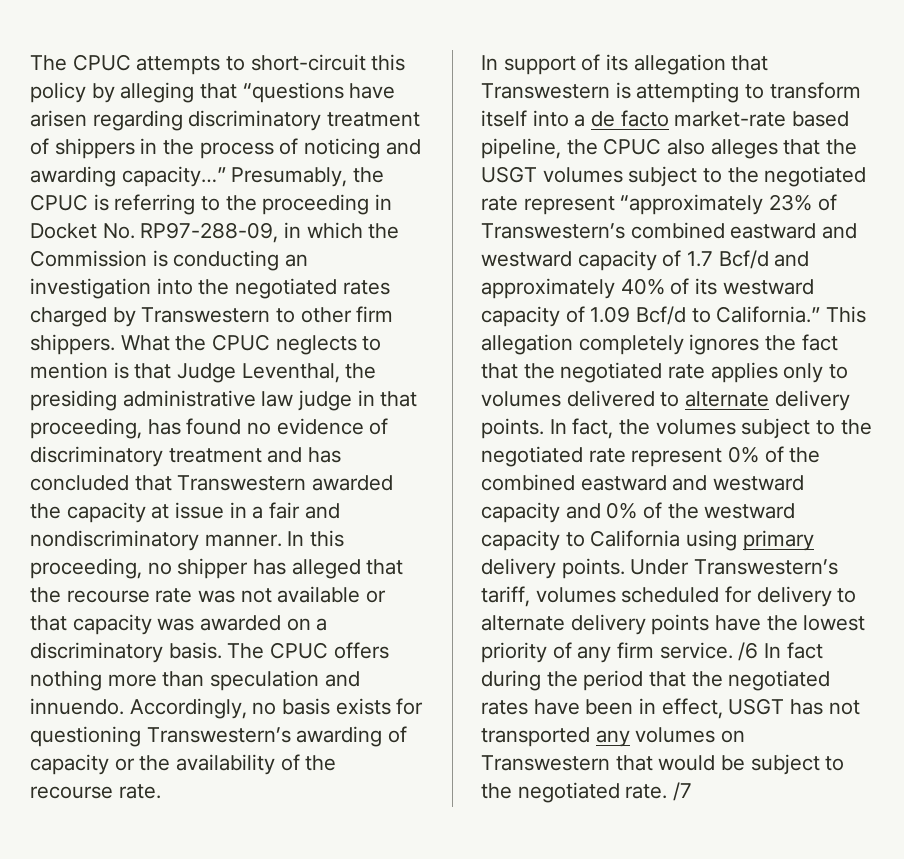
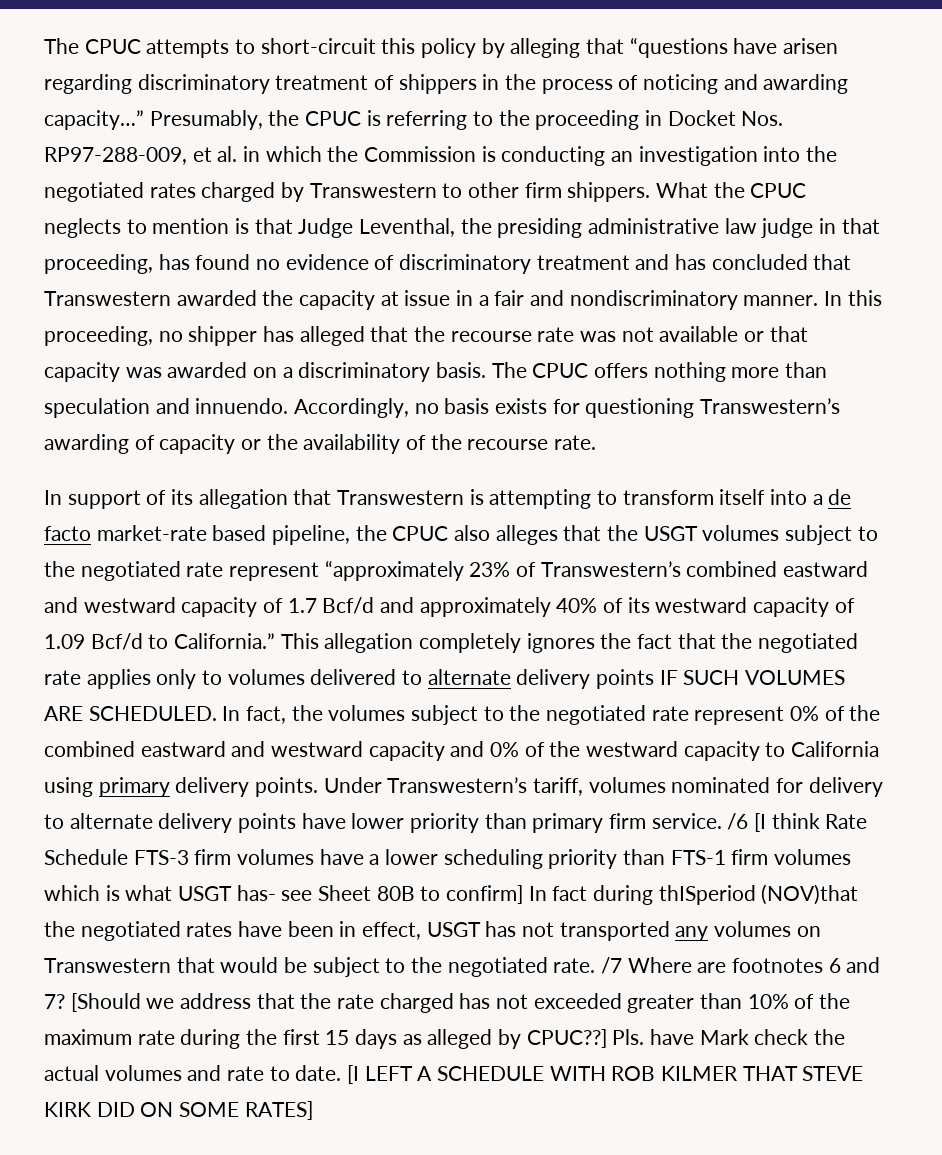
[102,222,279,243] No. RP97-288-09, -> [741,111,784,126] [44,146,238,165] Nos. RP97-288-009, et al.
[481,418,544,439] points. -> [596,669,846,689] [44,706,217,721] points IF SUCH VOLUMES ARE SCHEDULED.
[621,587,720,603] scheduled -> [671,777,771,793] nominated
[766,615,866,631] [481,642,823,663] [481,670,687,691] the lowest priority of any firm service. /6 In fact during the period that -> [351,813,868,833] [44,849,852,869] [44,884,859,905] lower priority than primary firm service. /6 [I think Rate Schedule FTS-3 firm volumes have a lower scheduling priority than FTS-1 firm volumes which is what USGT has- see Sheet 80B to confirm] In fact during thISperiod (NOV)that
(693, 791) none -> [627,957,881,973] [44,993,851,1013] [44,1029,846,1049] [44,1065,864,1084] [44,1101,313,1120] Where are footnotes 6 and 7? [Should we address that the rate charged has not exceeded greater than 10% of the maximum rate during the first 15 days as alleged by CPUC??] Pls. have Mark check the actual volumes and rate to date. [I LEFT A SCHEDULE WITH ROB KILMER THAT STEVE KIRK DID ON SOME RATES]

